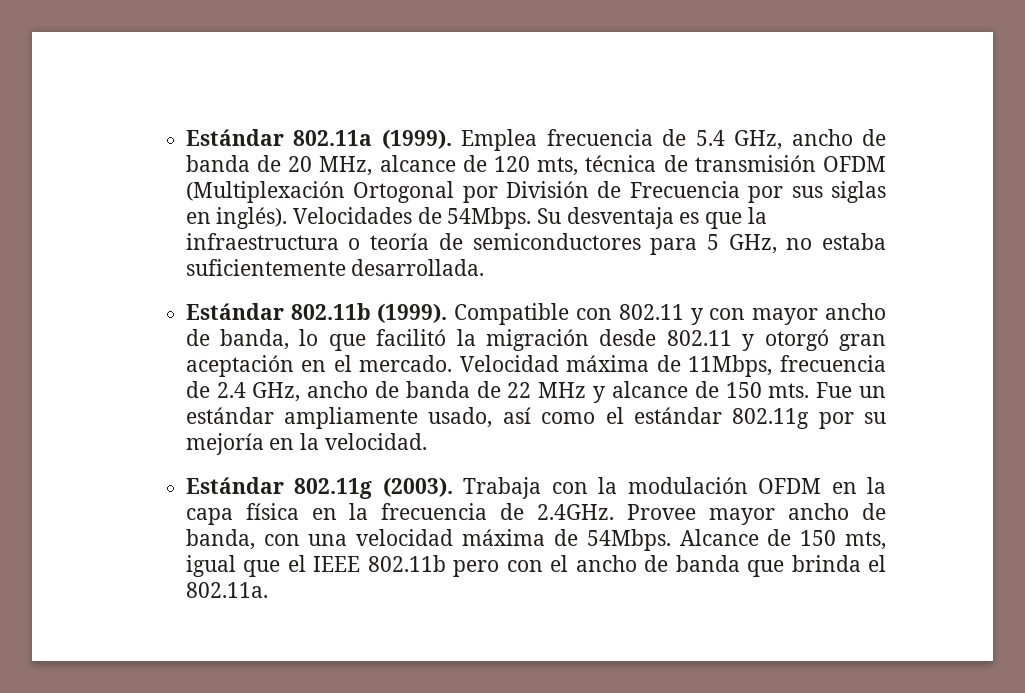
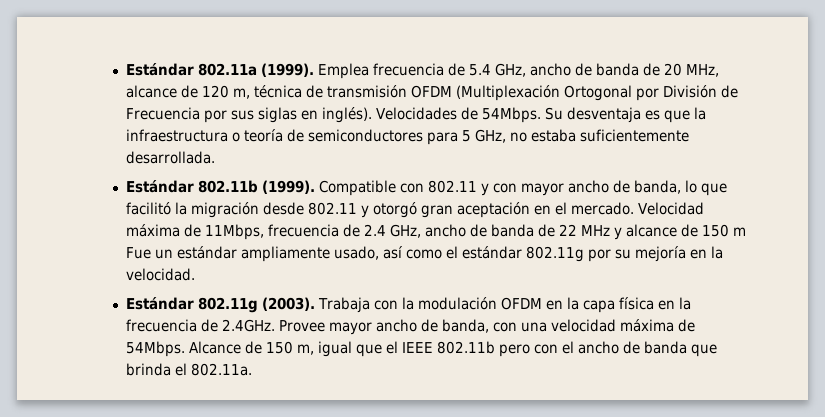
[537,157,579,176] mts, -> [233,88,251,99] m,
[768,383,810,398] mts. -> [733,227,747,236] m
[844,531,886,550] mts, -> [297,344,315,355] m,

